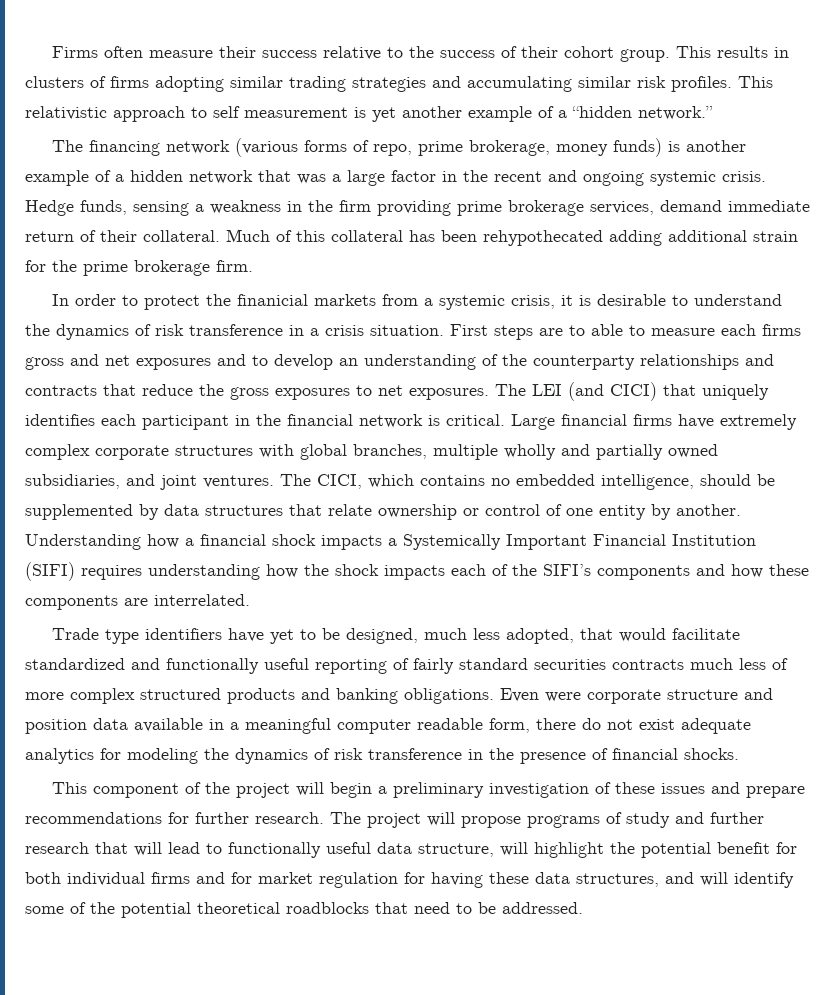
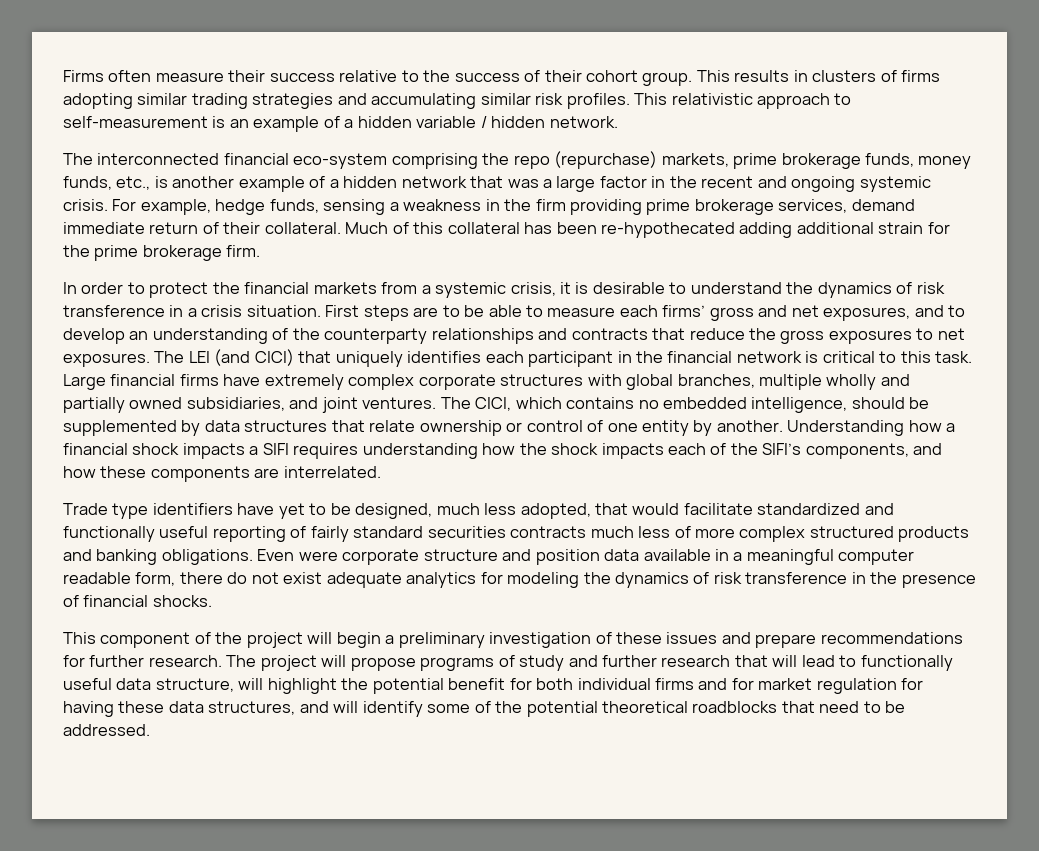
[213,106,713,122] [51,138,662,157] self measurement is yet another example of a “hidden network.” // The financing network (various forms of repo, prime brokerage, money funds) -> [63,116,618,132] [63,151,972,169] [63,176,151,190] self-measurement is an example of a hidden variable / hidden network. // The interconnected financial eco-system comprising the repo (repurchase) markets, prime brokerage funds, money funds, etc.,
[25,200,74,216] Hedge -> [112,199,266,215] For example, hedge
[483,230,603,246] rehypothecated -> [601,222,736,238] re-hypothecated
[236,294,308,306] finanicial -> [244,282,310,294] financial
(585, 330) none -> [464,305,485,317] be
[762,324,801,336] firms -> [662,305,706,317] firms’
[136,358,211,370] exposures -> [823,307,911,321] exposures,
[446,414,505,426] critical. -> [822,351,973,363] critical to this task.
[403,534,756,550] [25,562,75,581] Systemically Important Financial Institution (SIFI) -> [262,443,289,455] SIFI
[597,565,690,580] components -> [805,443,909,459] components,

